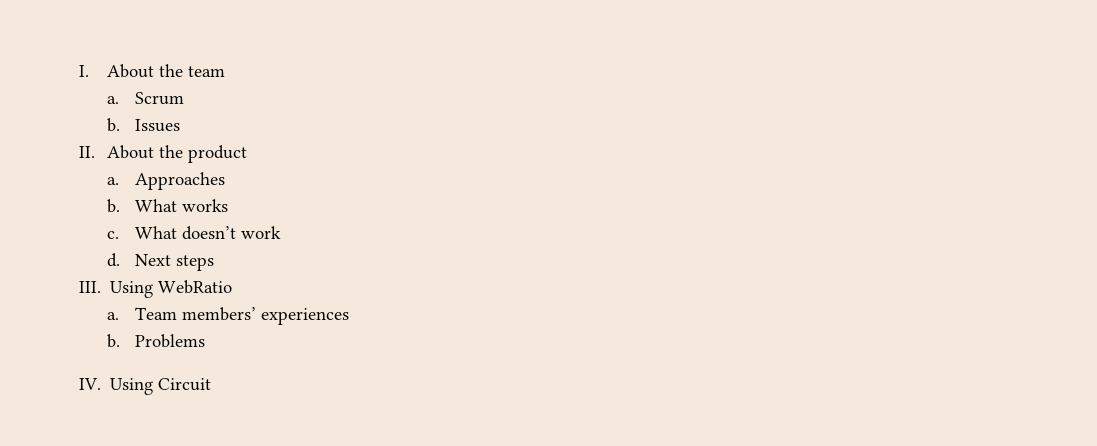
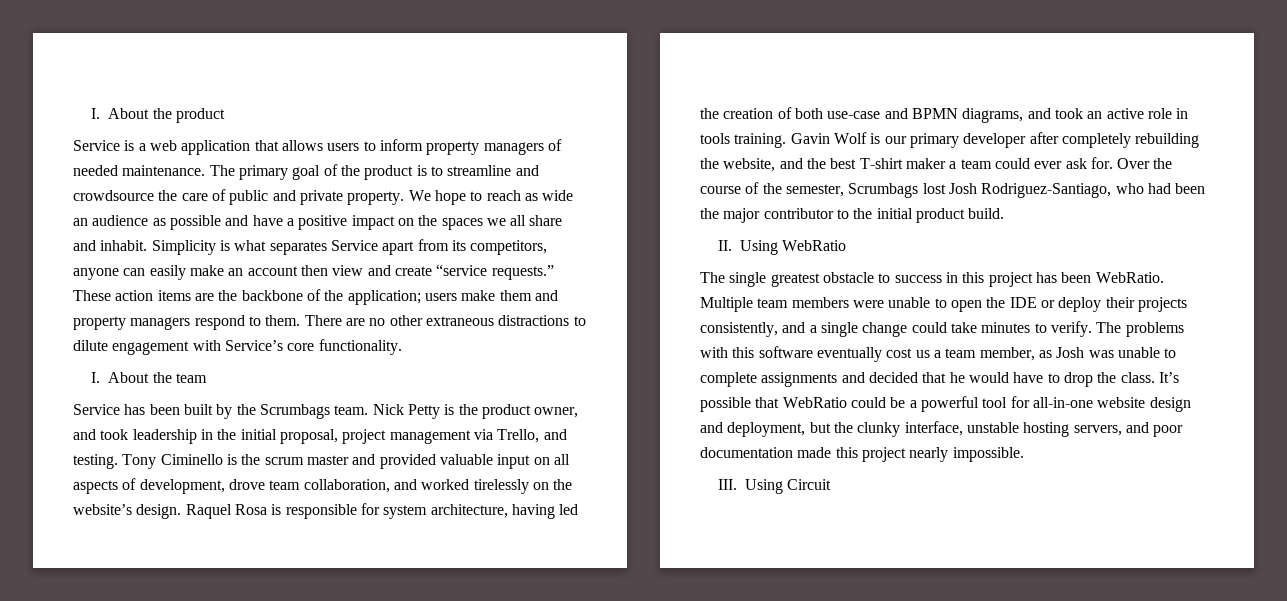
[78,64,225,78] [106,92,184,105] [106,118,180,132] [78,145,247,163] [106,172,225,190] [106,199,228,213] [106,226,281,240] [106,253,214,271] [78,280,233,298] [106,307,349,325] [106,334,205,348] [78,378,101,390] I. About the team // a. Scrum // b. Issues // II. About the product // a. Approaches // b. What works // c. What doesn’t work // d. Next steps // III. Using WebRatio // a. Team members’ experiences // b. Problems // IV. -> [90,108,225,123] [73,139,562,155] [73,164,539,180] [73,189,574,205] [73,215,563,230] [73,239,548,255] [73,264,554,280] [73,289,558,305] [73,315,586,330] [73,339,402,355] [90,372,207,383] [73,404,579,419] [73,429,567,444] [73,454,570,469] [73,478,573,494] [73,503,579,519] [700,107,1189,123] [700,132,1200,148] [700,157,1173,172] [700,182,1206,198] [700,208,1005,223] [717,240,846,255] [700,272,1164,287] [700,297,1187,312] [700,321,1184,337] [700,346,1177,362] [700,372,1179,387] [700,396,1191,412] [700,421,1184,437] [700,447,1024,462] [717,479,737,490] I. About the product // Service is a web application that allows users to inform property managers of needed maintenance. The primary goal of the product is to streamline and crowdsource the care of public and private property. We hope to reach as wide an audience as possible and have a positive impact on the spaces we all share and inhabit. Simplicity is what separates Service apart from its competitors, anyone can easily make an account then view and create “service requests.” These action items are the backbone of the application; users make them and property managers respond to them. There are no other extraneous distractions to dilute engagement with Service’s core functionality. // I. About the team // Service has been built by the Scrumbags team. Nick Petty is the product owner, and took leadership in the initial proposal, project management via Trello, and testing. Tony Ciminello is the scrum master and provided valuable input on all aspects of development, drove team collaboration, and worked tirelessly on the website’s design. Raquel Rosa is responsible for system architecture, having led the creation of both use-case and BPMN diagrams, and took an active role in tools training. Gavin Wolf is our primary developer after completely rebuilding the website, and the best T-shirt maker a team could ever ask for. Over the course of the semester, Scrumbags lost Josh Rodriguez-Santiago, who had been the major contributor to the initial product build. // II. Using WebRatio // The single greatest obstacle to success in this project has been WebRatio. Multiple team members were unable to open the IDE or deploy their projects consistently, and a single change could take minutes to verify. The problems with this software eventually cost us a team member, as Josh was unable to complete assignments and decided that he would have to drop the class. It’s possible that WebRatio could be a powerful tool for all-in-one website design and deployment, but the clunky interface, unstable hosting servers, and poor documentation made this project nearly impossible. // III.

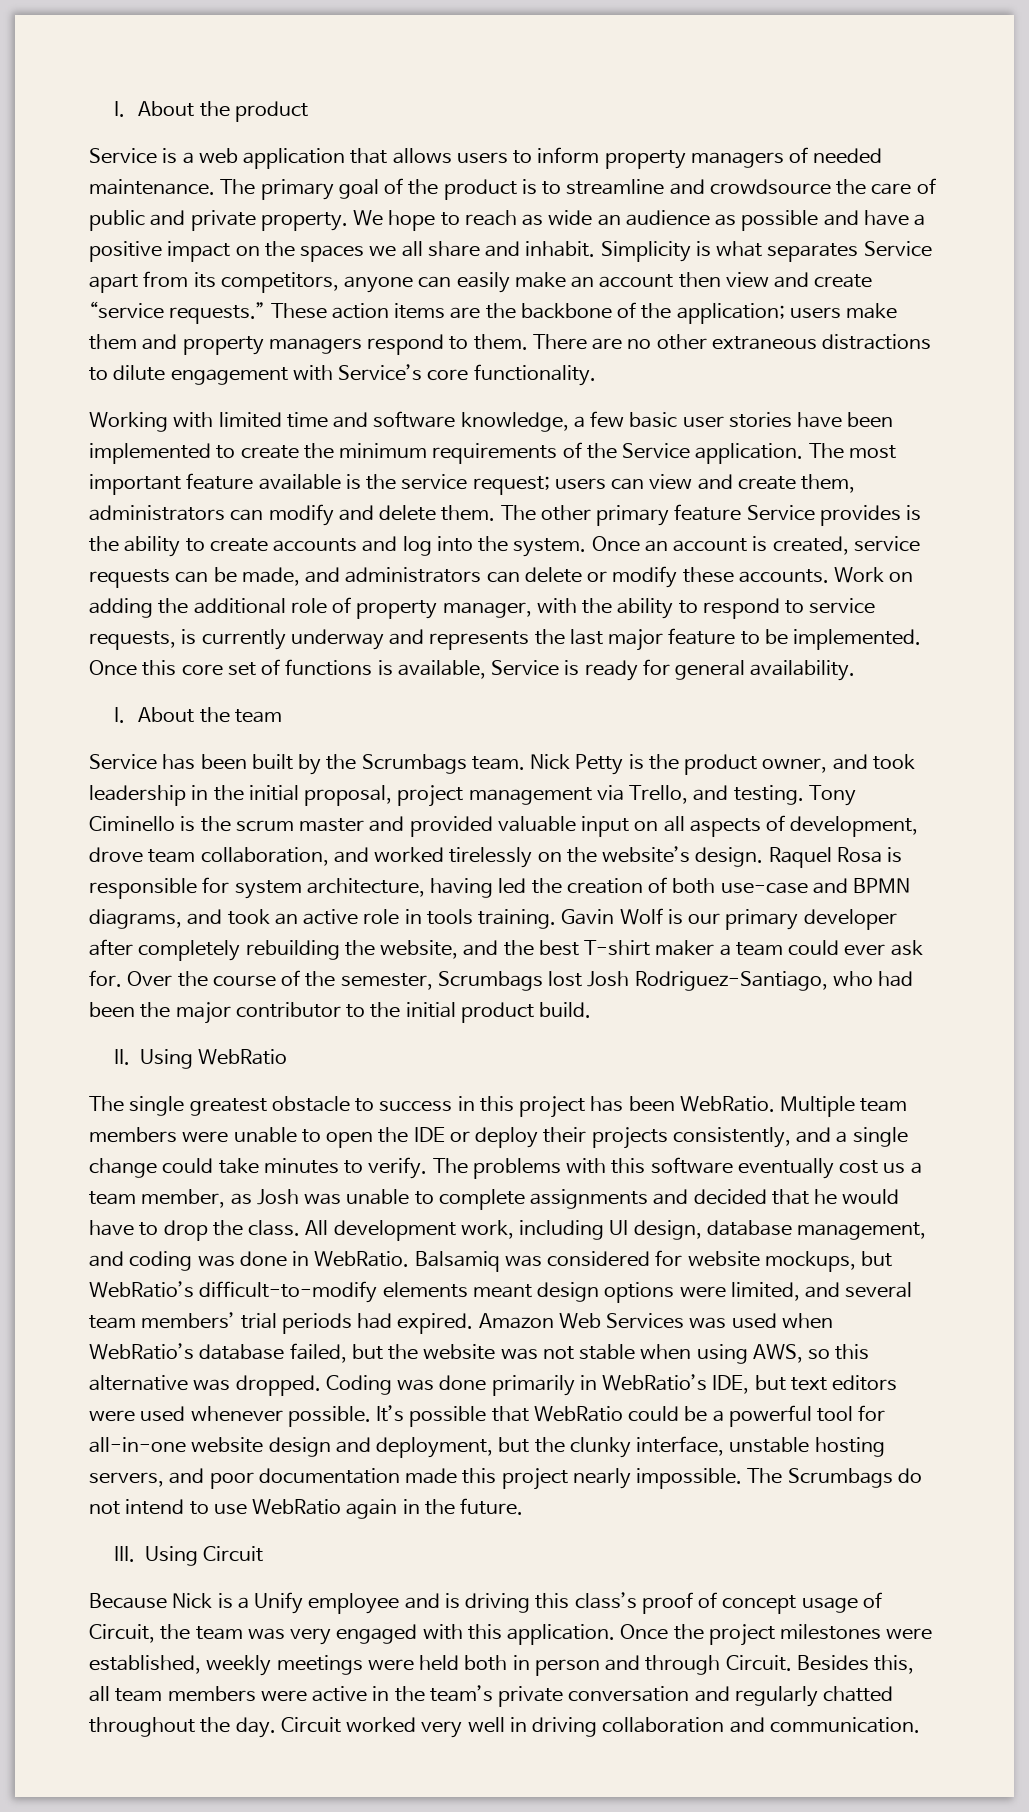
(402, 347) none -> [89,411,894,432] [89,442,896,464] [89,473,856,495] [89,504,922,526] [89,536,920,557] [89,566,914,588] [89,597,876,619] [89,628,922,651] [89,659,856,681] // Working with limited time and software knowledge, a few basic user stories have been implemented to create the minimum requirements of the Service application. The most important feature available is the service request; users can view and create them, administrators can modify and delete them. The other primary feature Service provides is the ability to create accounts and log into the system. Once an account is created, service requests can be made, and administrators can delete or modify these accounts. Work on adding the additional role of property manager, with the ability to respond to service requests, is currently underway and represents the last major feature to be implemented. Once this core set of functions is available, Service is ready for general availability.
(1155, 377) none -> [305,1220,927,1241] [89,1250,893,1272] [89,1281,913,1303] [89,1312,833,1334] [89,1343,870,1364] [89,1374,898,1396] [89,1406,371,1427] All development work, including UI design, database management, and coding was done in WebRatio. Balsamiq was considered for website mockups, but WebRatio’s difficult-to-modify elements meant design options were limited, and several team members’ trial periods had expired. Amazon Web Services was used when WebRatio’s database failed, but the website was not stable when using AWS, so this alternative was dropped. Coding was done primarily in WebRatio’s IDE, but text editors were used whenever possible.
[717,479,831,494] // III. Using Circuit -> [747,1468,922,1488] [89,1498,524,1519] [113,1546,263,1566] [89,1592,882,1614] [89,1624,933,1646] [89,1655,915,1676] [89,1685,894,1707] [89,1717,920,1738] The Scrumbags do not intend to use WebRatio again in the future. // III. Using Circuit // Because Nick is a Unify employee and is driving this class’s proof of concept usage of Circuit, the team was very engaged with this application. Once the project milestones were established, weekly meetings were held both in person and through Circuit. Besides this, all team members were active in the team’s private conversation and regularly chatted throughout the day. Circuit worked very well in driving collaboration and communication.

